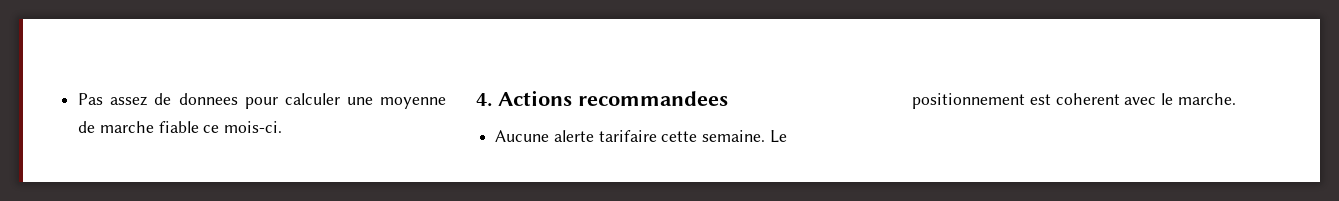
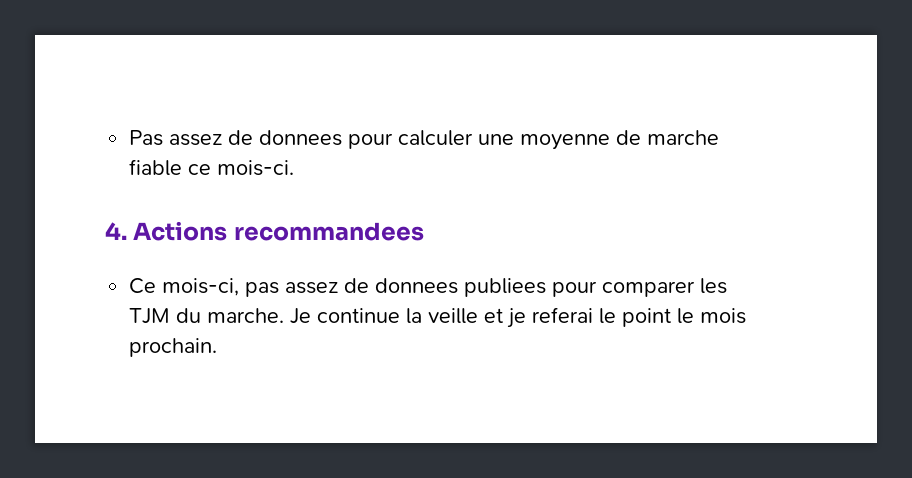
[495,130,787,143] [912,93,1236,109] Aucune alerte tarifaire cette semaine. Le positionnement est coherent avec le marche. -> [129,278,728,297] [129,307,747,328] [129,338,218,357] Ce mois-ci, pas assez de donnees publiees pour comparer les TJM du marche. Je continue la veille et je referai le point le mois prochain.

